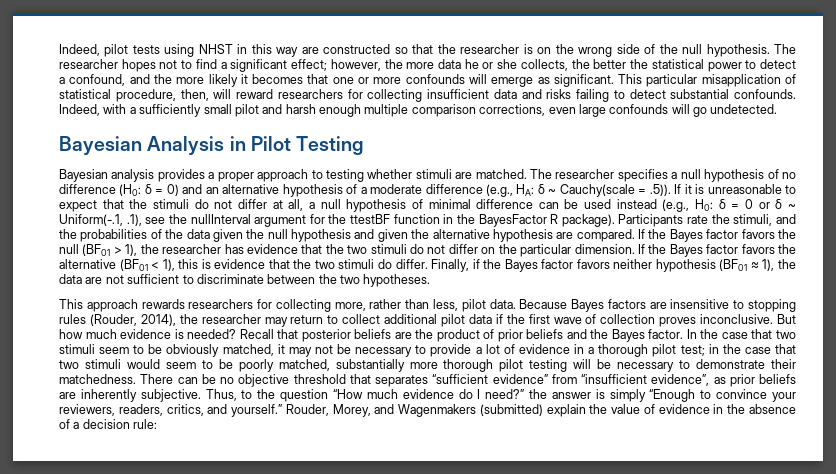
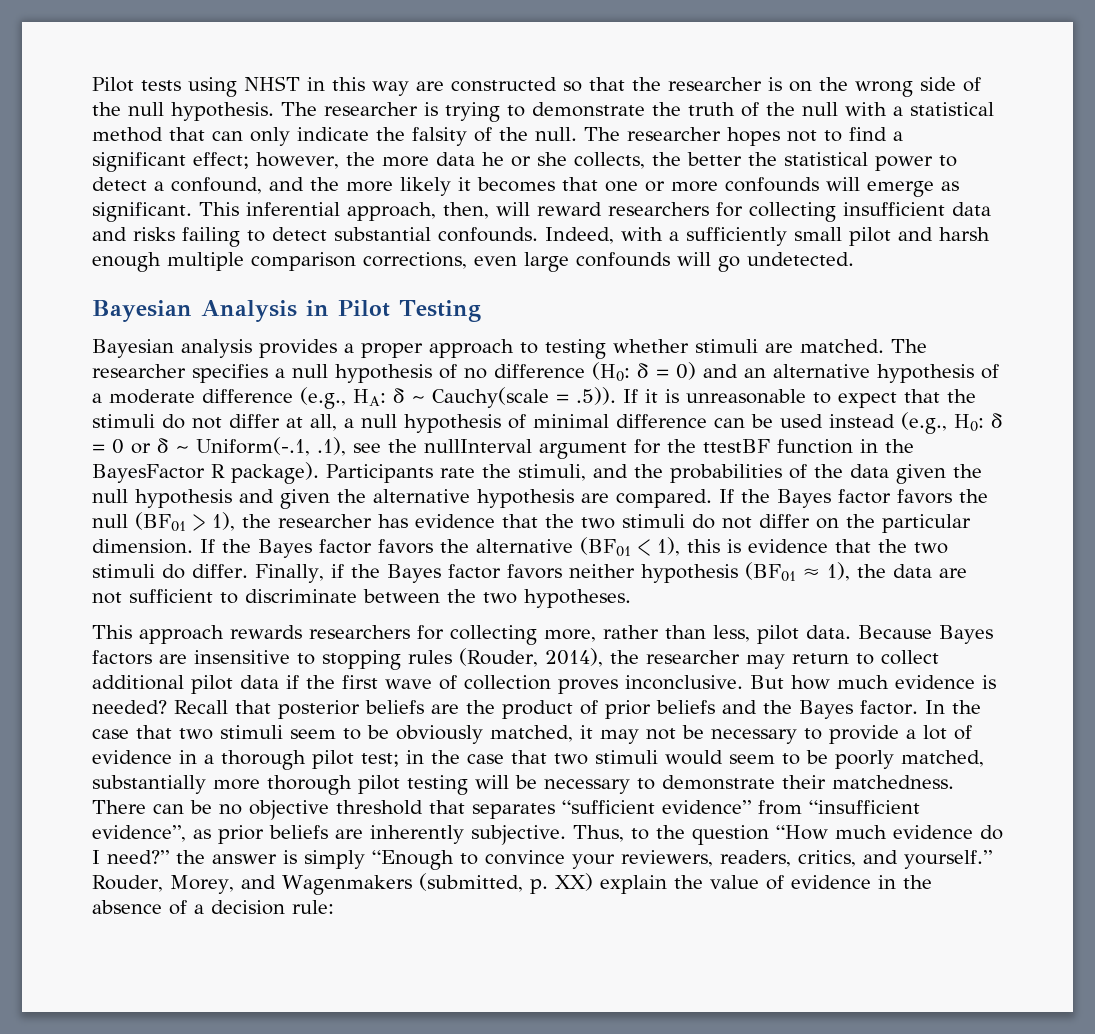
[59,44,129,57] Indeed, pilot -> [92,77,134,92] Pilot
(118, 64) none -> [424,102,994,122] [92,127,721,146] is trying to demonstrate the truth of the null with a statistical method that can only indicate the falsity of the null. The researcher
[646,74,796,87] [59,89,176,102] particular misapplication of statistical procedure, -> [246,202,436,221] inferential approach,
[479,404,543,416] (submitted) -> [418,873,593,894] (submitted, p. XX)

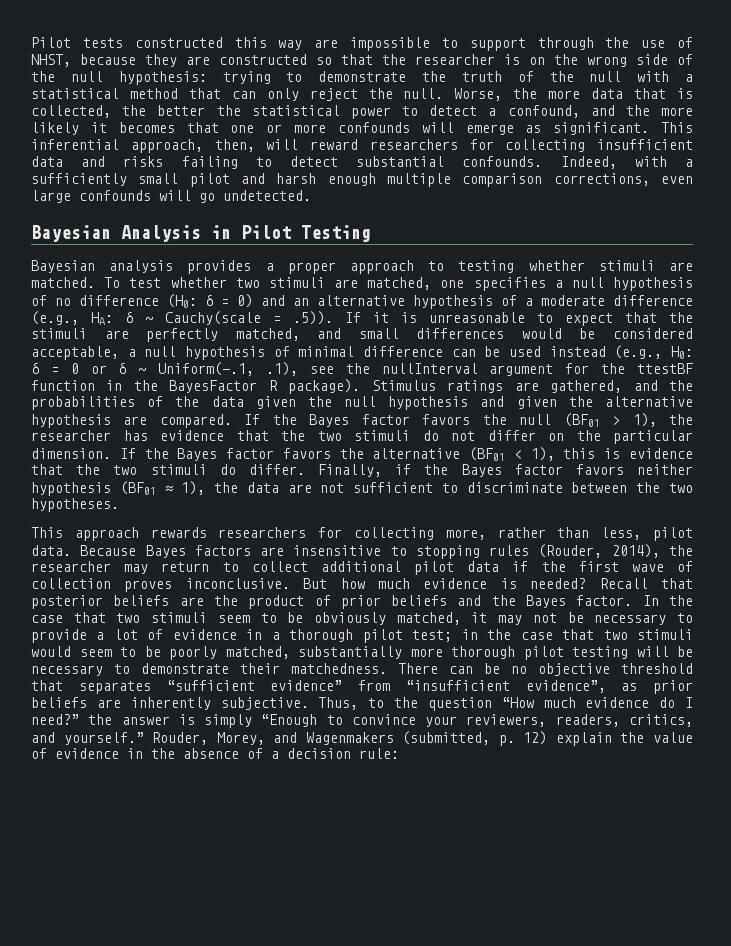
[188,76,409,97] using NHST in this way -> [134,37,694,51] [31,54,177,67] constructed this way are impossible to support through the use of NHST, because they
[171,102,438,121] hypothesis. The researcher is -> [118,71,207,85] hypothesis:
[297,127,903,146] [92,152,645,172] indicate the falsity of the null. The researcher hopes not to find a significant effect; however, the more data he or she collects, -> [309,88,693,101] [31,105,111,118] reject the null. Worse, the more data that is collected,
[891,339,927,353] [92,364,186,378] The researcher -> [104,277,465,290] To test whether two stimuli are matched, one
[162,414,337,431] do not differ at all, -> [104,328,693,342] [31,346,119,360] are perfectly matched, and small differences would be considered acceptable,
[326,464,586,483] Participants rate the stimuli, -> [371,380,623,393] Stimulus ratings are gathered,
[554,873,593,891] XX) -> [523,731,548,745] 12)

